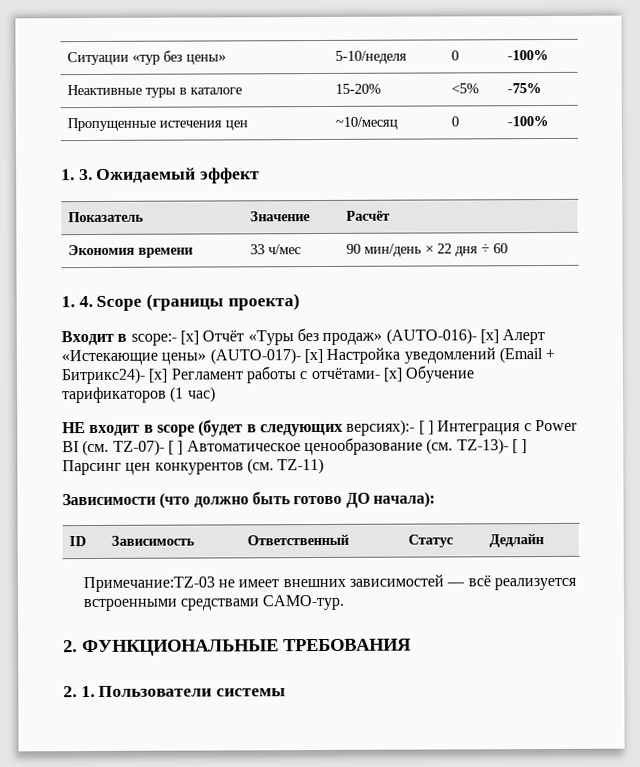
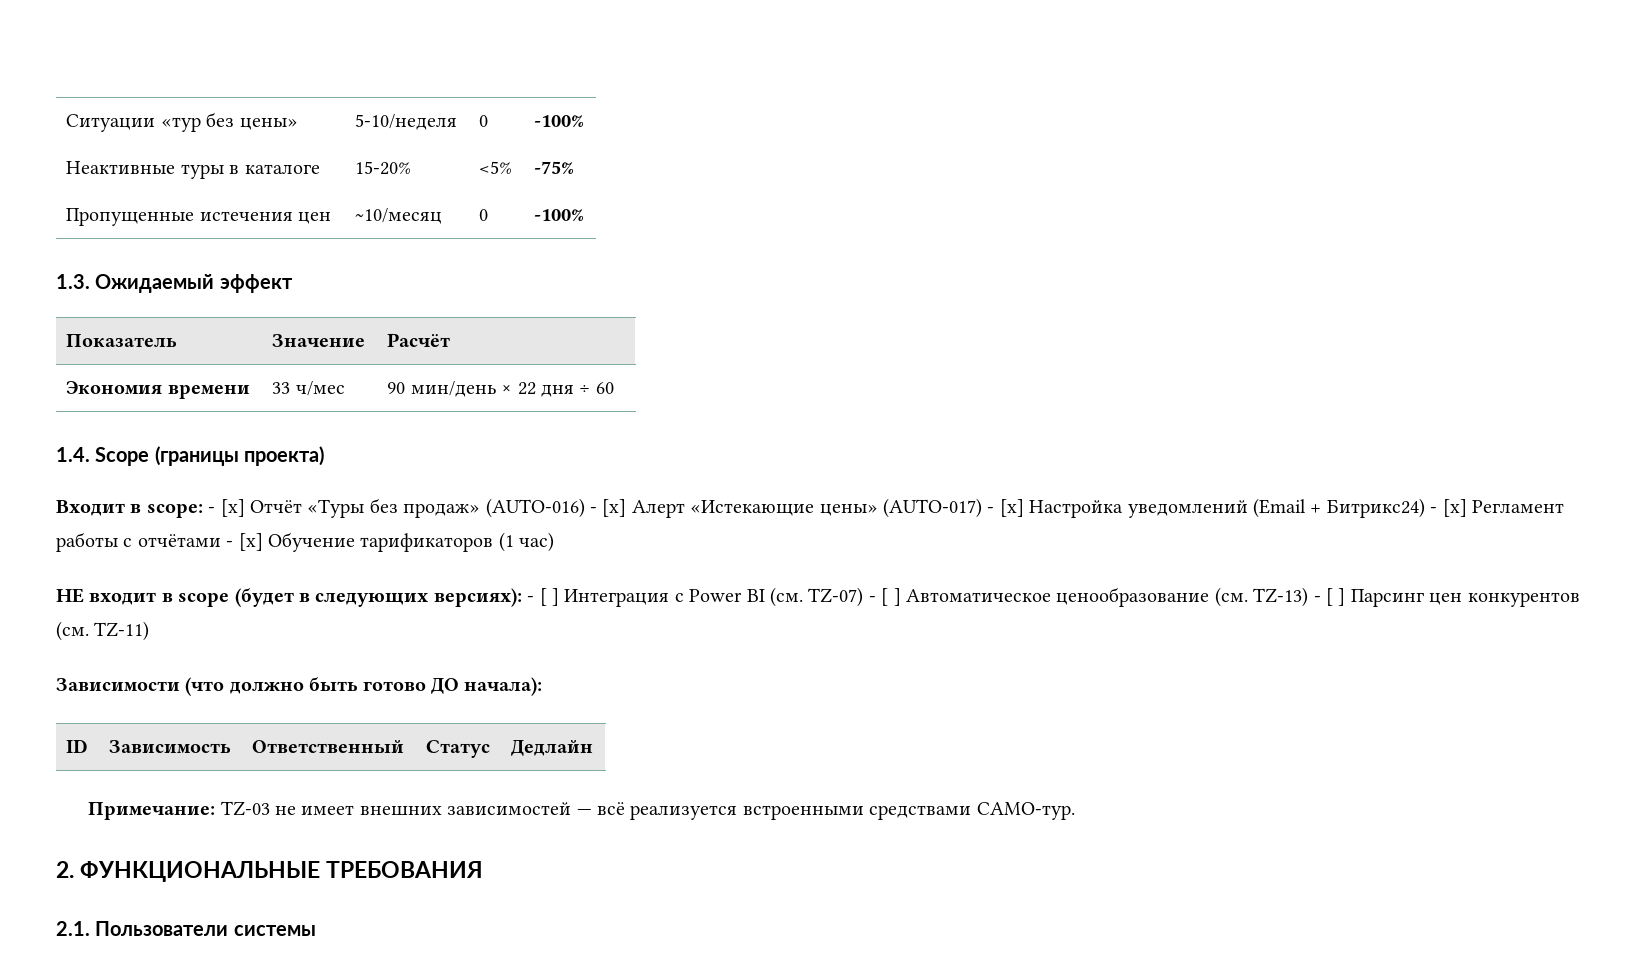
[61,168,93,181] 1. 3. -> [56,274,90,289] 1.3.
[61,295,93,308] 1. 4. -> [56,447,90,462] 1.4.
[130,333,177,346] scope:- -> [146,503,216,518] scope: -
[385,328,477,345] (AUTO-016)- -> [485,498,597,518] (AUTO-016) -
[209,348,301,365] (AUTO-017)- -> [882,498,995,518] (AUTO-017) -
[61,367,145,385] Битрикс24)- -> [1326,498,1438,518] Битрикс24) -
[310,367,380,380] отчётами- -> [137,534,234,547] отчётами -
[346,419,416,436] версиях):- -> [433,588,535,607] версиях): -
[112,439,165,456] TZ-07)- -> [808,587,876,607] TZ-07) -
[456,438,509,455] TZ-13)- -> [1253,587,1321,607] TZ-13) -
[82,576,215,593] Примечание:TZ-03 -> [88,801,270,820] Примечание: TZ-03
[63,685,95,698] 2. 1. -> [56,921,90,936] 2.1.

